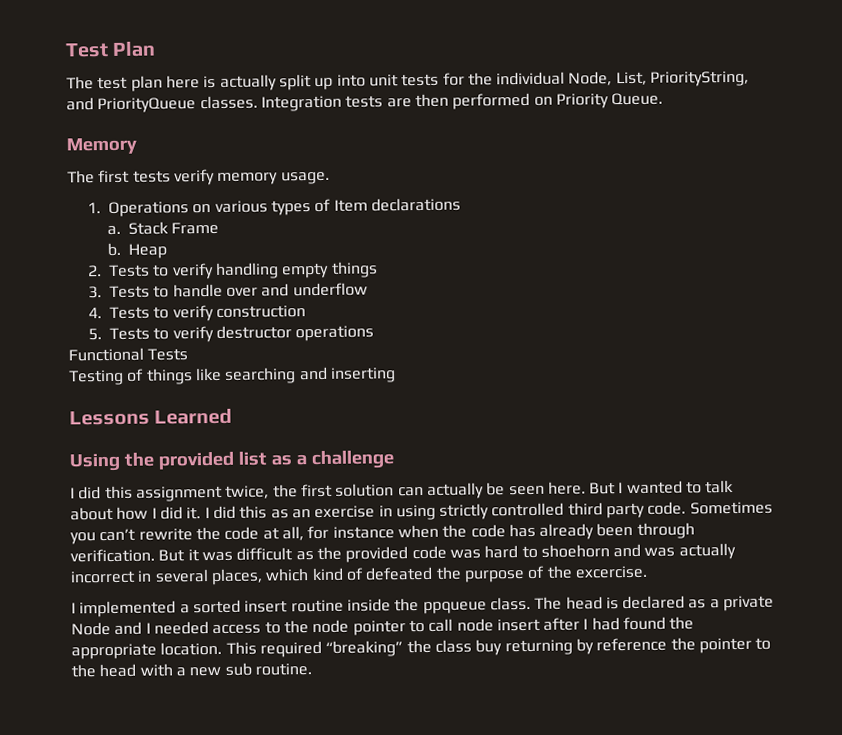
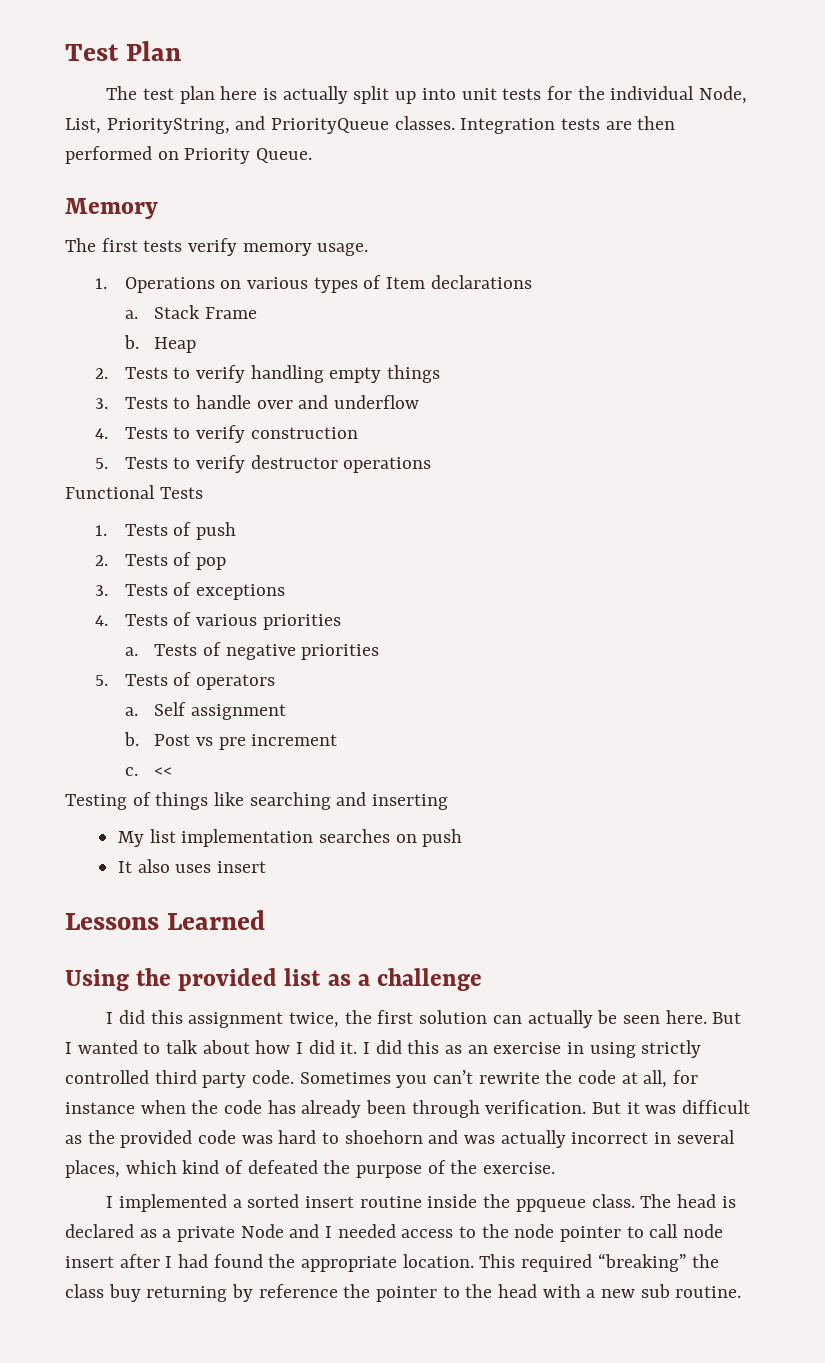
(189, 354) none -> [94,522,236,540] [94,552,226,570] [94,582,285,600] [94,612,341,630] [124,642,380,660] [94,672,275,690] [124,702,286,720] [123,732,338,750] [124,767,173,776] // 1. Tests of push // 2. Tests of pop // 3. Tests of exceptions // 4. Tests of various priorities // a. Tests of negative priorities // 5. Tests of operators // a. Self assignment // b. Post vs pre increment // c. <<
(396, 375) none -> [117,829,463,847] [117,859,266,873] // My list implementation searches on push // It also uses insert
[574,565,648,579] excercise. -> [483,1162,556,1174] exercise.

